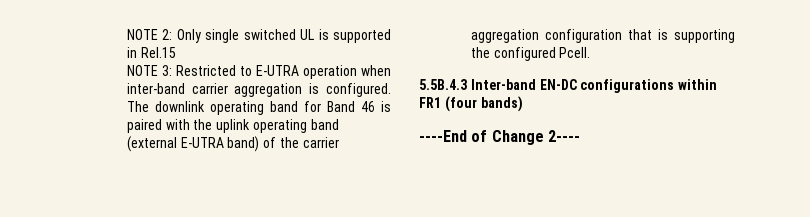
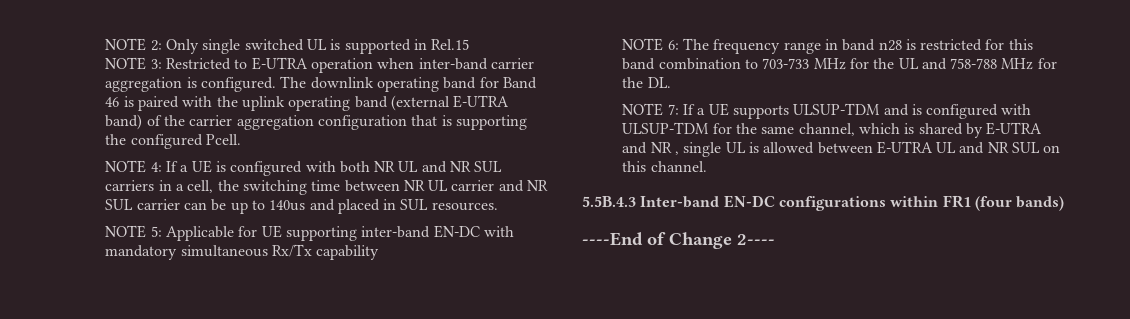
(591, 52) none -> [105,160,503,176] [105,180,549,195] [105,199,498,214] [105,225,514,241] [105,244,380,260] [622,38,1033,54] [622,58,1057,70] [622,77,671,88] [622,103,1032,119] [622,122,1043,138] [622,141,1061,157] [622,161,707,172] // NOTE 4: If a UE is configured with both NR UL and NR SUL carriers in a cell, the switching time between NR UL carrier and NR SUL carrier can be up to 140us and placed in SUL resources. // NOTE 5: Applicable for UE supporting inter-band EN-DC with mandatory simultaneous Rx/Tx capability // NOTE 6: The frequency range in band n28 is restricted for this band combination to 703-733 MHz for the UL and 758-788 MHz for the DL. // NOTE 7: If a UE supports ULSUP-TDM and is configured with ULSUP-TDM for the same channel, which is shared by E-UTRA and NR , single UL is allowed between E-UTRA UL and NR SUL on this channel.

